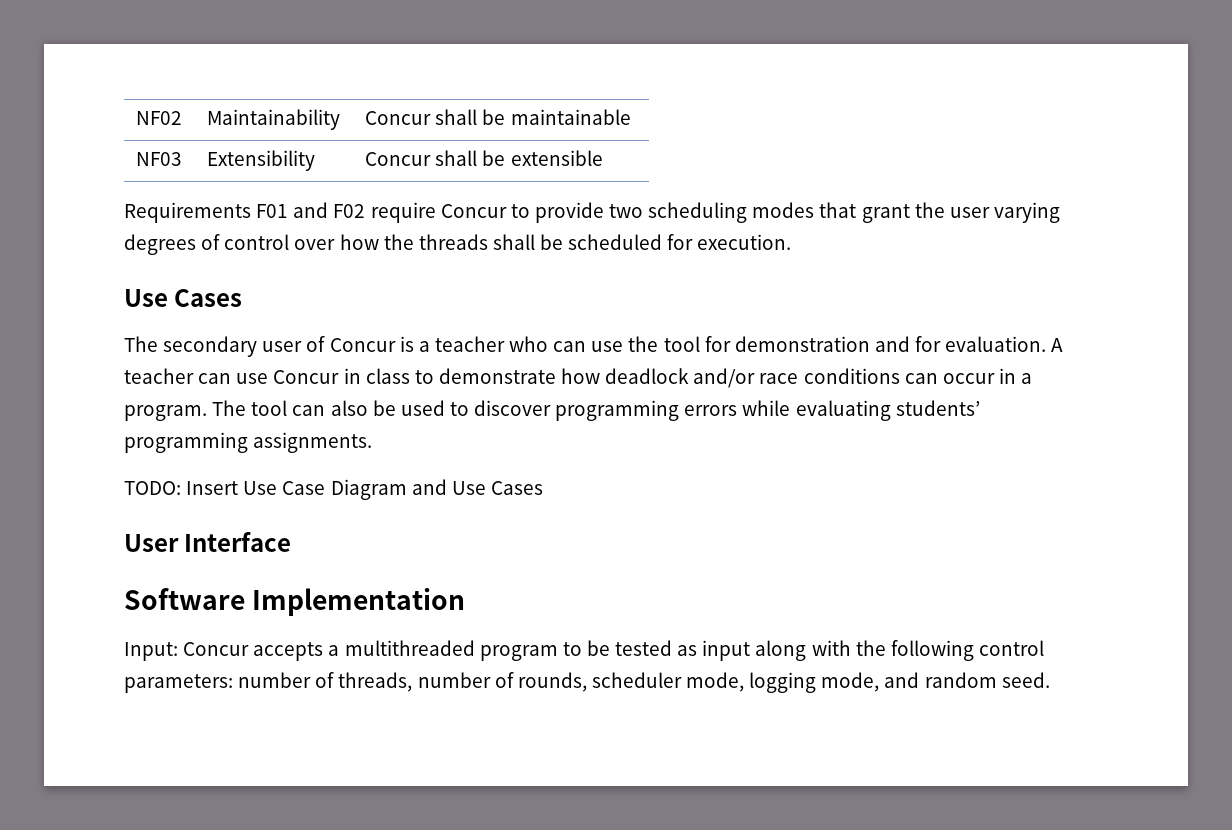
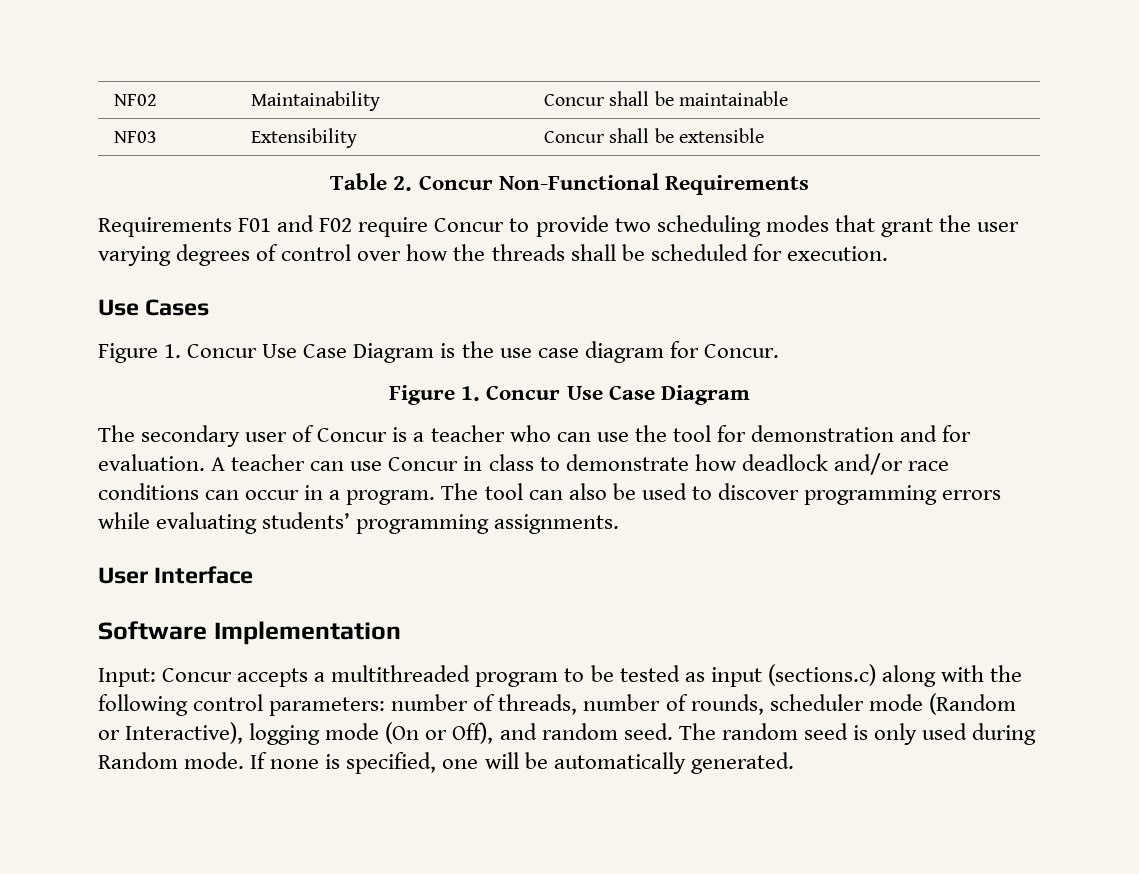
(603, 158) none -> [330,173,809,195] // Table 2. Concur Non-Functional Requirements
(243, 298) none -> [98,341,779,363] [389,385,750,405] // Figure 1. Concur Use Case Diagram is the use case diagram for Concur. // Figure 1. Concur Use Case Diagram
[124,479,543,500] // TODO: Insert Use Case Diagram and Use Cases -> (620, 524) none
(751, 650) none -> [767,664,876,686] (sections.c)
[686,672,1050,693] mode, logging mode, and random seed. -> [868,693,1016,715] [98,722,1037,745] [98,752,794,774] mode (Random or Interactive), logging mode (On or Off), and random seed. The random seed is only used during Random mode. If none is specified, one will be automatically generated.

